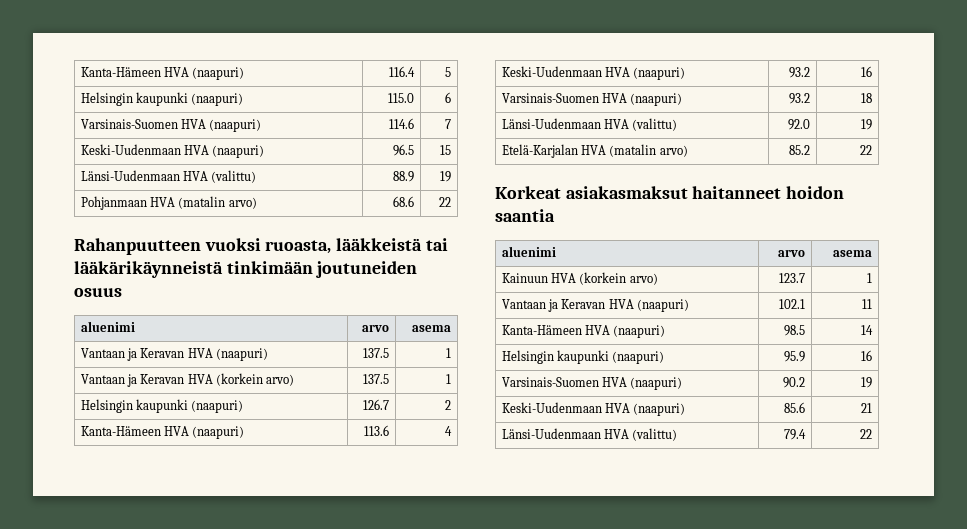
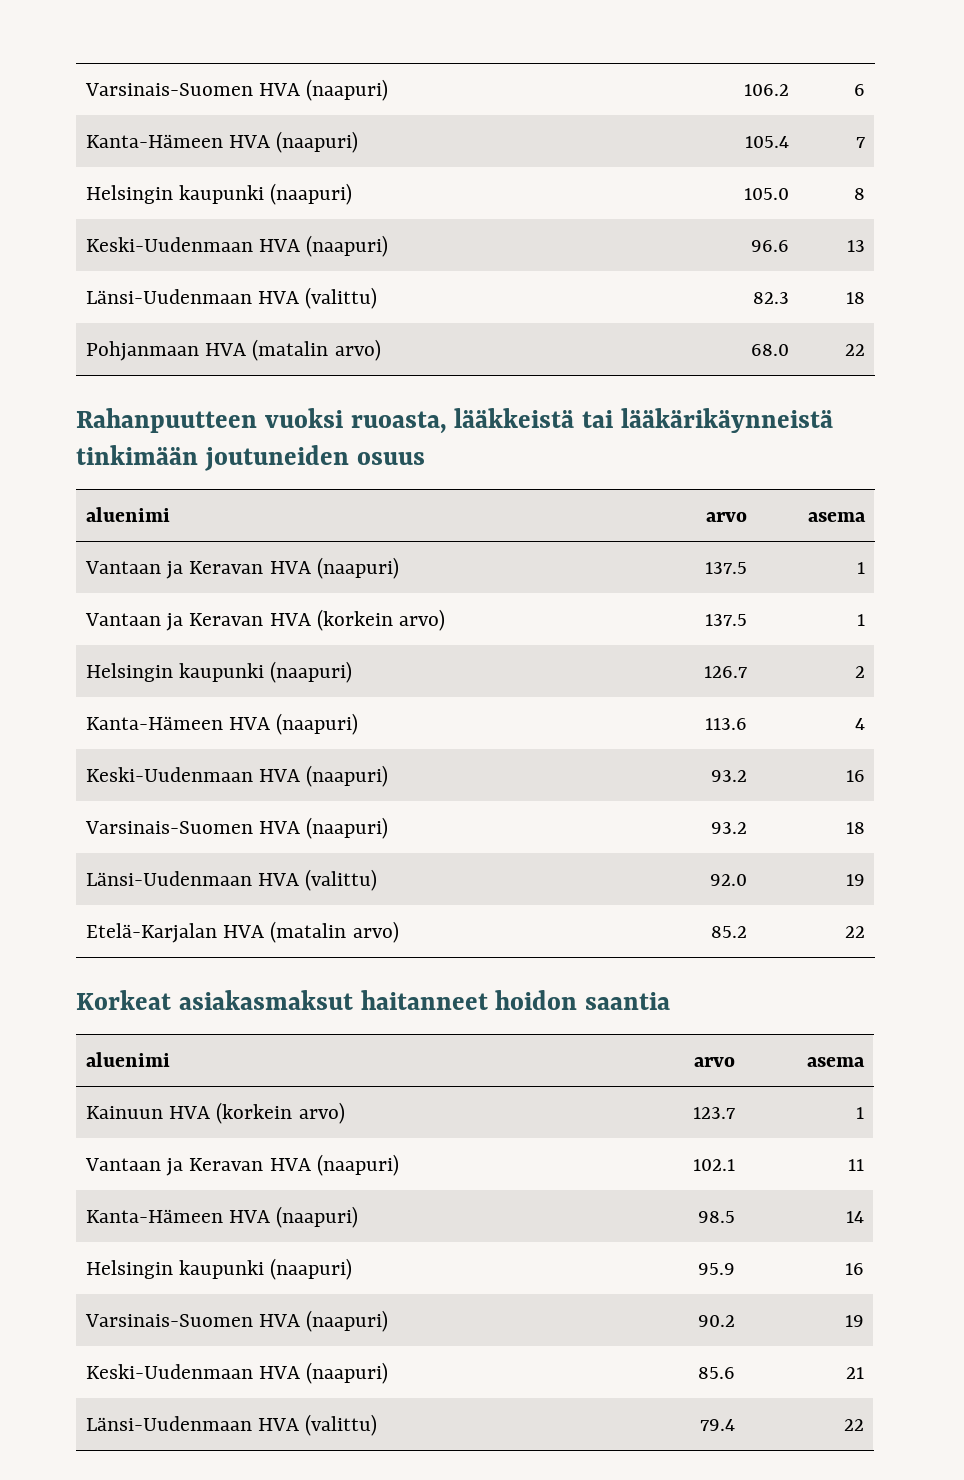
[80,67,245,80] [389,66,416,77] [445,67,452,77] [80,92,244,106] [388,93,415,103] [445,92,452,103] [80,119,262,132] [389,118,415,129] [445,119,452,129] [80,144,265,158] [393,144,415,156] [440,145,452,155] [80,170,257,183] [393,171,415,182] [440,171,452,182] Kanta-Hämeen HVA (naapuri) | 116.4 | 5 // Helsingin kaupunki (naapuri) | 115.0 | 6 // Varsinais-Suomen HVA (naapuri) | 114.6 | 7 // Keski-Uudenmaan HVA (naapuri) | 96.5 | 15 // Länsi-Uudenmaan HVA (valittu) | 88.9 | 19 -> [84,79,389,101] [744,84,790,96] [854,84,866,96] [85,131,359,153] [745,136,790,148] [856,137,866,148] [85,183,353,205] [744,188,790,200] [854,188,866,200] [85,235,389,257] [751,240,790,252] [847,240,866,252] [85,287,378,309] [753,292,790,304] [846,292,866,304] Varsinais-Suomen HVA (naapuri) | 106.2 | 6 // Kanta-Hämeen HVA (naapuri) | 105.4 | 7 // Helsingin kaupunki (naapuri) | 105.0 | 8 // Keski-Uudenmaan HVA (naapuri) | 96.6 | 13 // Länsi-Uudenmaan HVA (valittu) | 82.3 | 18
[393,196,415,207] 68.6 -> [751,344,790,356] 68.0

